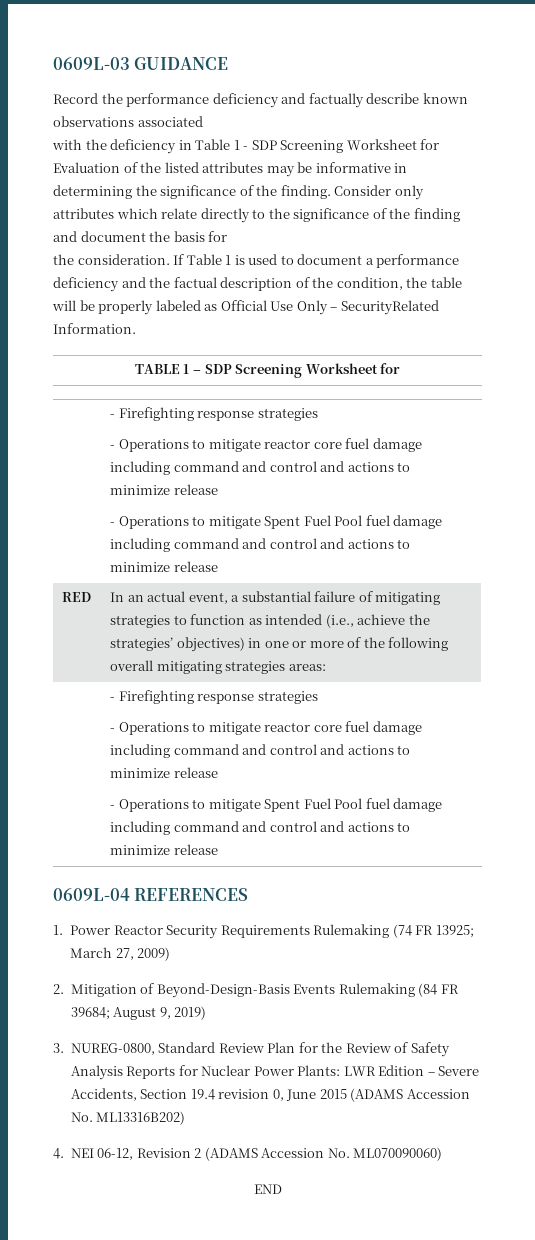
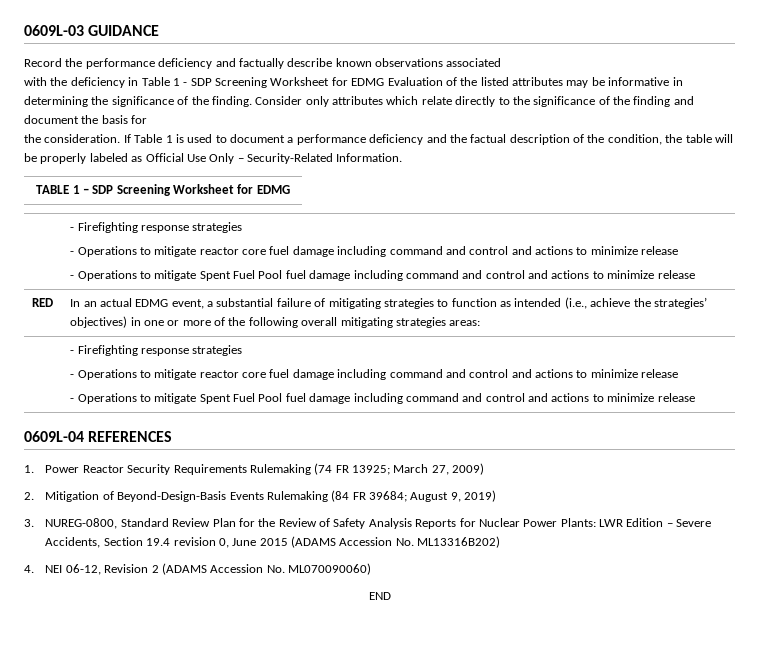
(440, 144) none -> [351,78,385,86] EDMG
[340,300,439,315] SecurityRelated -> [247,153,333,164] Security-Related
(401, 368) none -> [256,185,290,194] EDMG
(186, 596) none -> [135,299,169,307] EDMG

